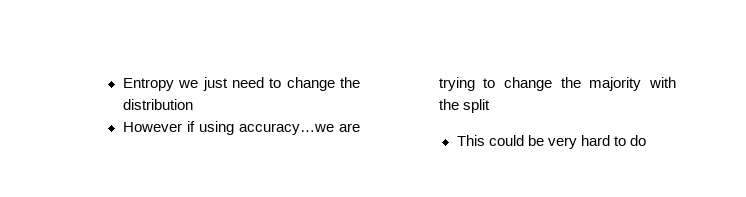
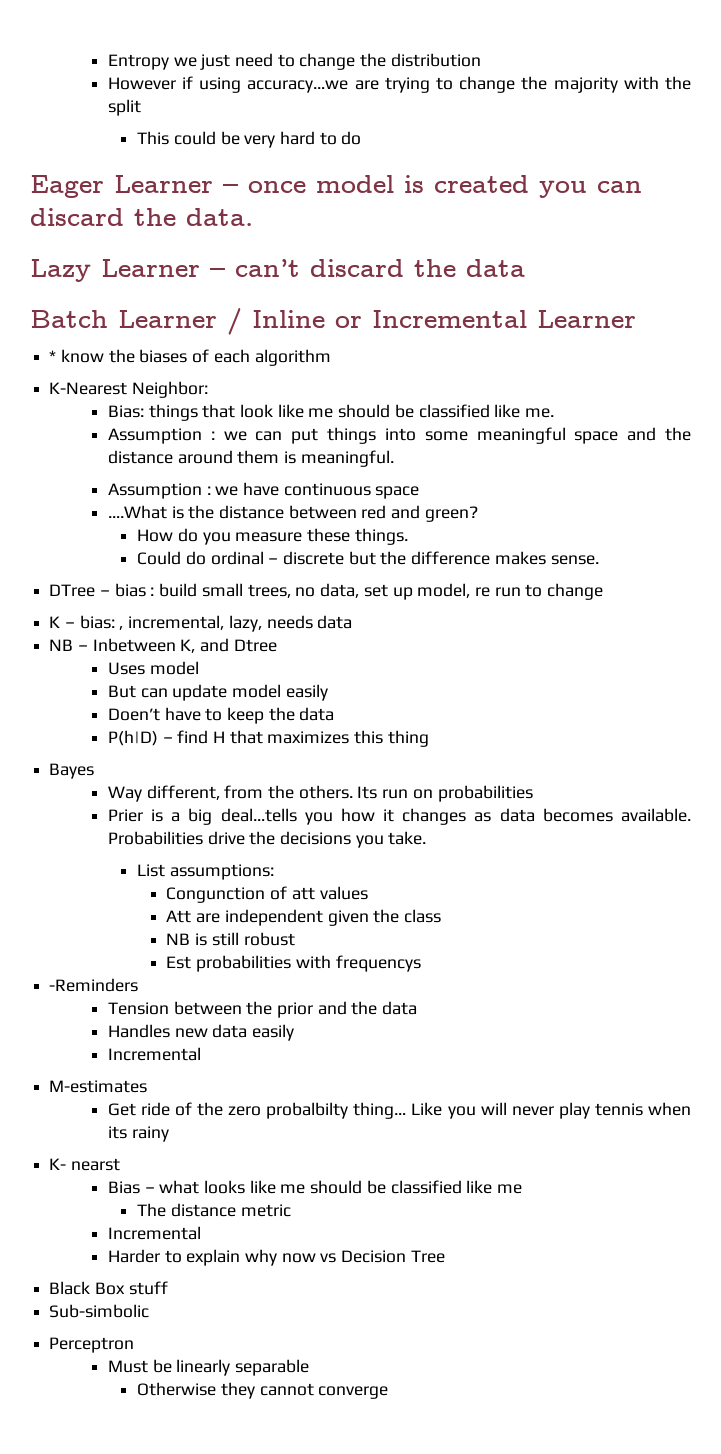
(647, 140) none -> [30,175,642,198] [30,208,253,226] [30,259,525,282] [30,308,636,335] [49,349,331,366] [49,381,208,398] [107,404,555,421] [107,427,692,444] [107,450,394,467] [107,482,420,499] [107,505,478,522] [137,528,408,545] [137,551,599,565] [49,583,604,600] [49,615,353,632] [49,638,277,653] [107,661,199,675] [107,684,328,701] [107,707,335,724] [107,730,429,747] [49,763,95,779] [107,785,533,802] [107,808,691,825] [107,831,427,848] [137,864,274,880] [166,886,368,903] [166,909,442,926] [166,932,295,946] [166,955,421,972] [49,978,139,992] [107,1001,418,1018] [107,1024,295,1041] [107,1047,201,1061] [49,1080,148,1093] [107,1102,691,1119] [107,1126,169,1142] [49,1158,120,1171] [107,1180,523,1194] [137,1203,291,1217] [107,1226,201,1240] [107,1249,445,1266] [49,1281,168,1295] [49,1304,150,1318] [49,1337,135,1353] [107,1359,310,1376] [137,1382,389,1399] // Eager Learner – once model is created you can discard the data. // Lazy Learner – can’t discard the data // Batch Learner / Inline or Incremental Learner // * know the biases of each algorithm // K-Nearest Neighbor: // Bias: things that look like me should be classified like me. // Assumption : we can put things into some meaningful space and the distance around them is meaningful. // Assumption : we have continuous space // ….What is the distance between red and green? // How do you measure these things. // Could do ordinal – discrete but the difference makes sense. // DTree – bias : build small trees, no data, set up model, re run to change // K – bias: , incremental, lazy, needs data // NB – Inbetween K, and Dtree // Uses model // But can update model easily // Doen’t have to keep the data // P(h|D) – find H that maximizes this thing // Bayes // Way different, from the others. Its run on probabilities // Prier is a big deal…tells you how it changes as data becomes available. Probabilities drive the decisions you take. // List assumptions: // Congunction of att values // Att are independent given the class // NB is still robust // Est probabilities with frequencys // -Reminders // Tension between the prior and the data // Handles new data easily // Incremental // M-estimates // Get ride of the zero probalbilty thing… Like you will never play tennis when its rainy // K- nearst // Bias – what looks like me should be classified like me // The distance metric // Incremental // Harder to explain why now vs Decision Tree // Black Box stuff // Sub-simbolic // Perceptron // Must be linearly separable // Otherwise they cannot converge

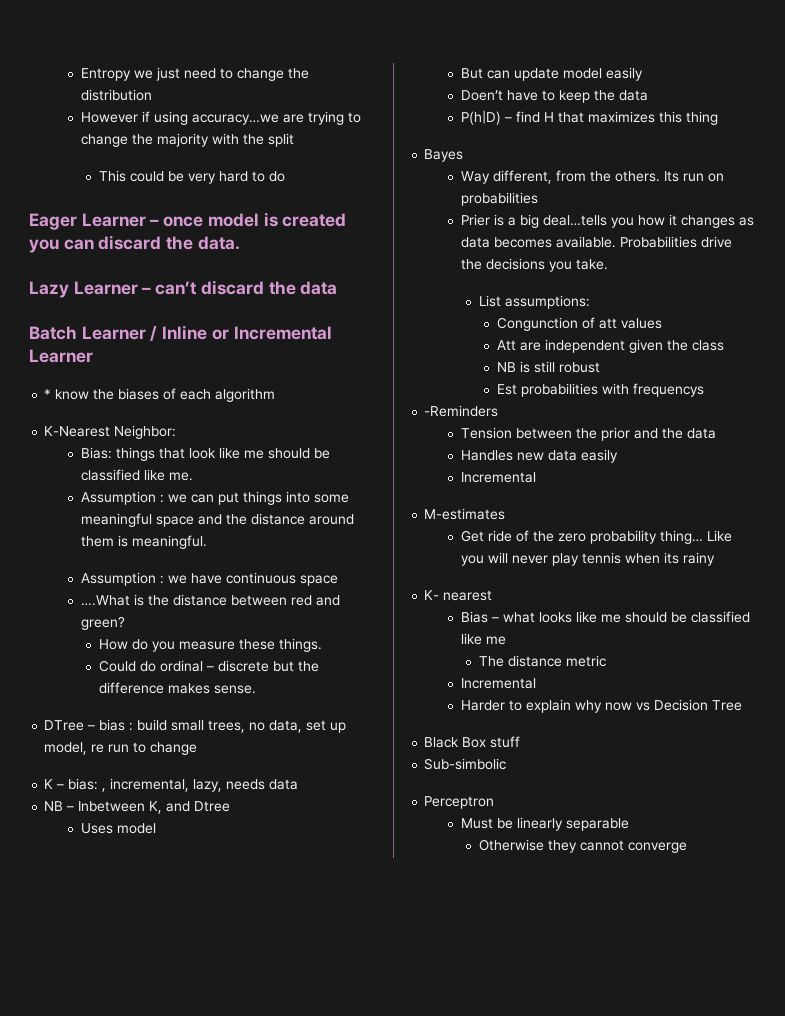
[266,1102,349,1119] probalbilty -> [589,530,657,544] probability
[70,1158,120,1171] nearst -> [443,590,493,601] nearest

